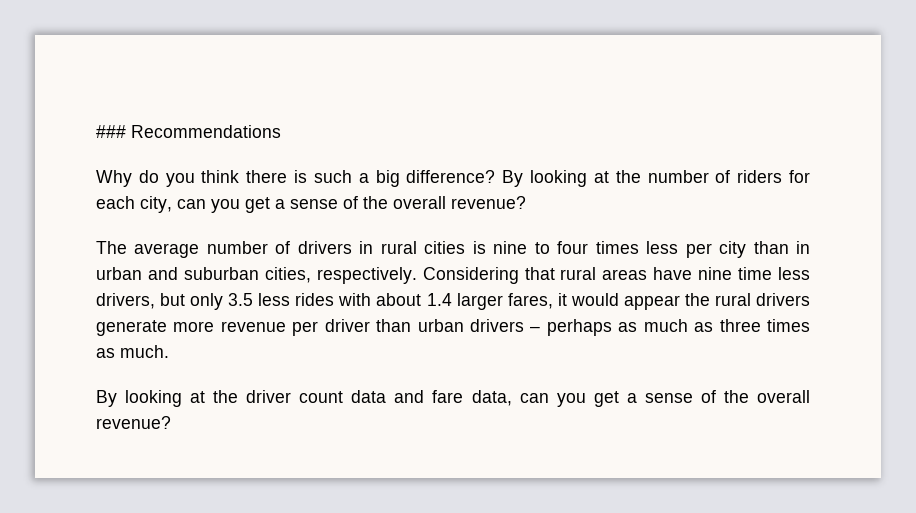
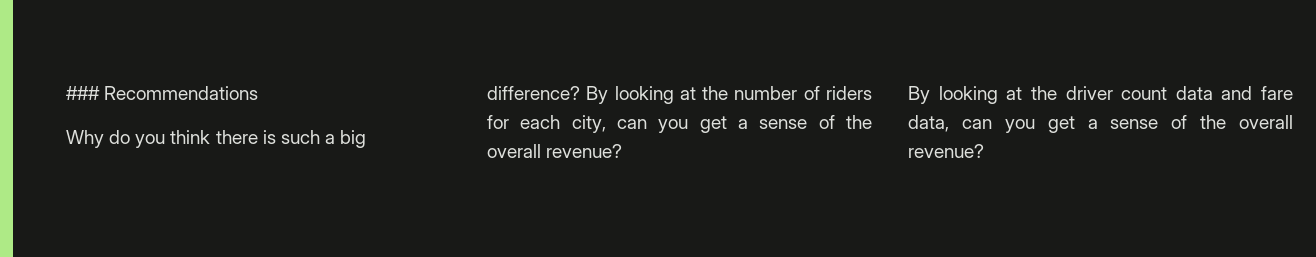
[96,241,811,258] [96,267,810,284] [96,293,810,310] [96,319,811,336] [96,345,169,358] // The average number of drivers in rural cities is nine to four times less per city than in urban and suburban cities, respectively. Considering that rural areas have nine time less drivers, but only 3.5 less rides with about 1.4 larger fares, it would appear the rural drivers generate more revenue per driver than urban drivers – perhaps as much as three times as much. -> (623, 151) none

